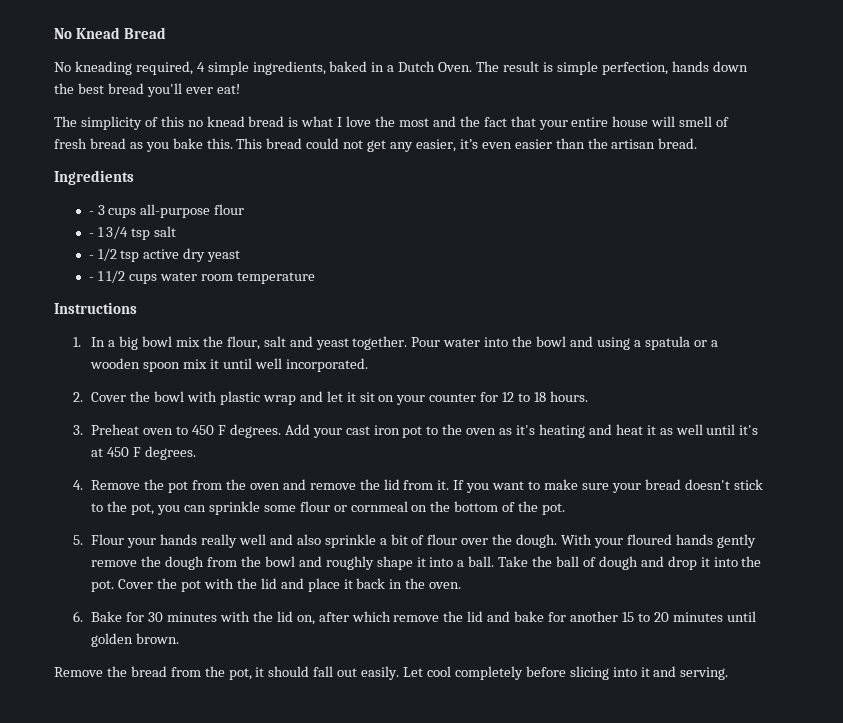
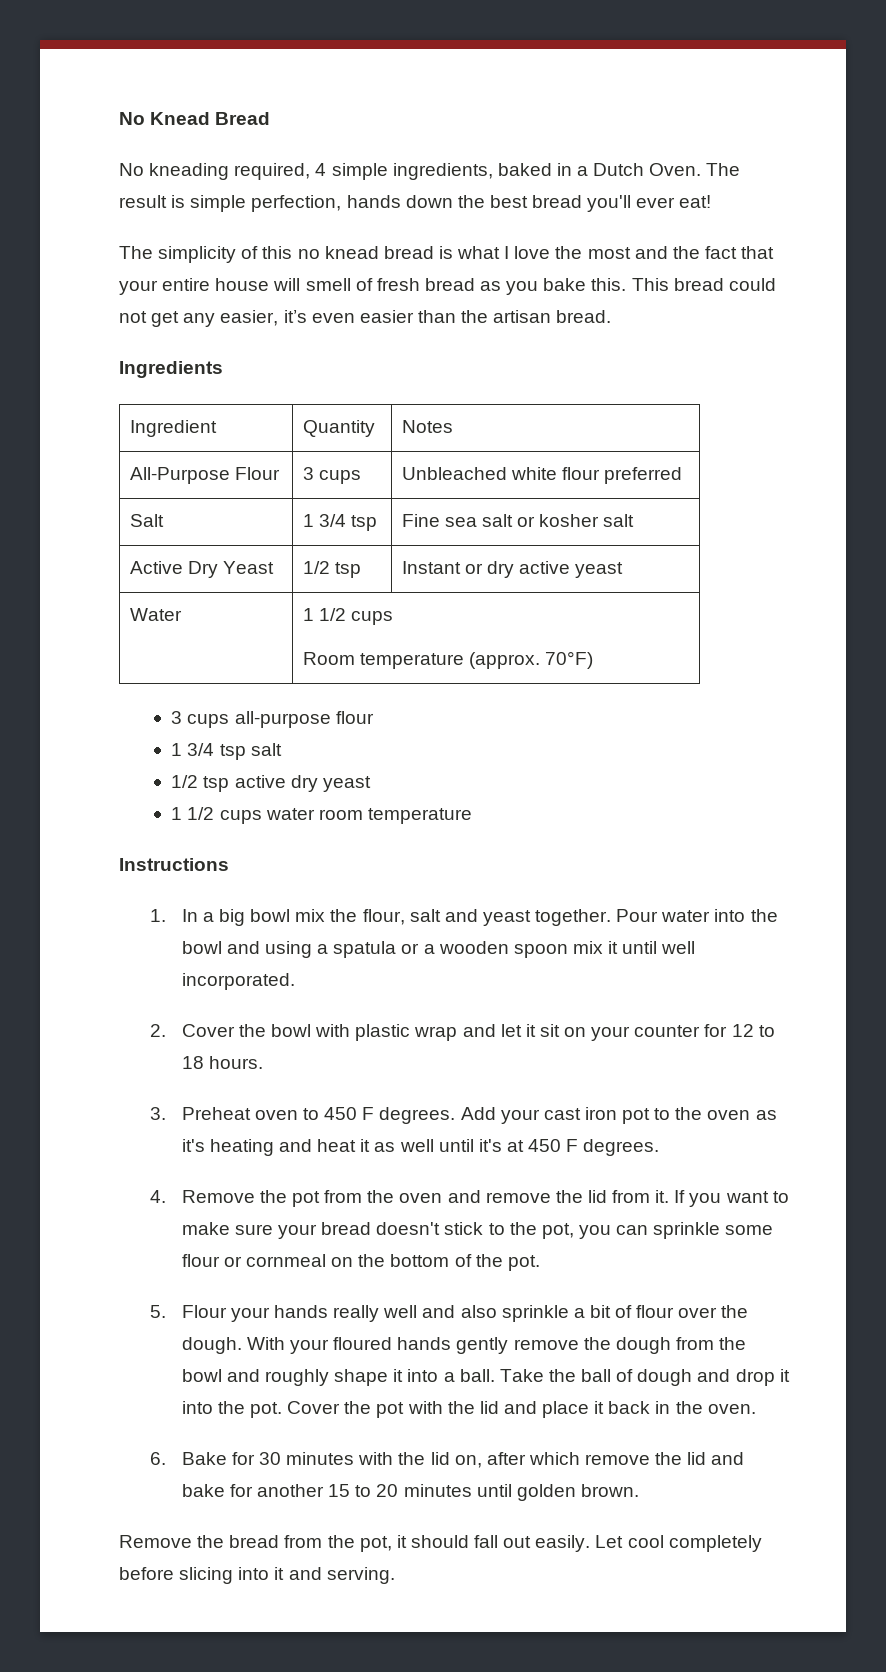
[88,211,94,215] // - -> [129,420,217,437] [302,420,375,437] [401,420,453,433] [129,467,280,484] [302,467,361,484] [401,467,683,484] [129,514,164,527] [302,514,377,531] [401,514,635,527] [129,561,274,578] [302,561,361,578] [401,561,624,578] [129,608,182,621] [302,608,393,625] [302,651,594,669] // Ingredient | Quantity | Notes // All-Purpose Flour | 3 cups | Unbleached white flour preferred // Salt | 1 3/4 tsp | Fine sea salt or kosher salt // Active Dry Yeast | 1/2 tsp | Instant or dry active yeast // Water | 1 1/2 cups // Room temperature (approx. 70°F) //
[88,233,94,237] - -> (374, 717) none
[88,255,94,259] - -> (282, 749) none
[88,277,94,281] - -> (371, 784) none

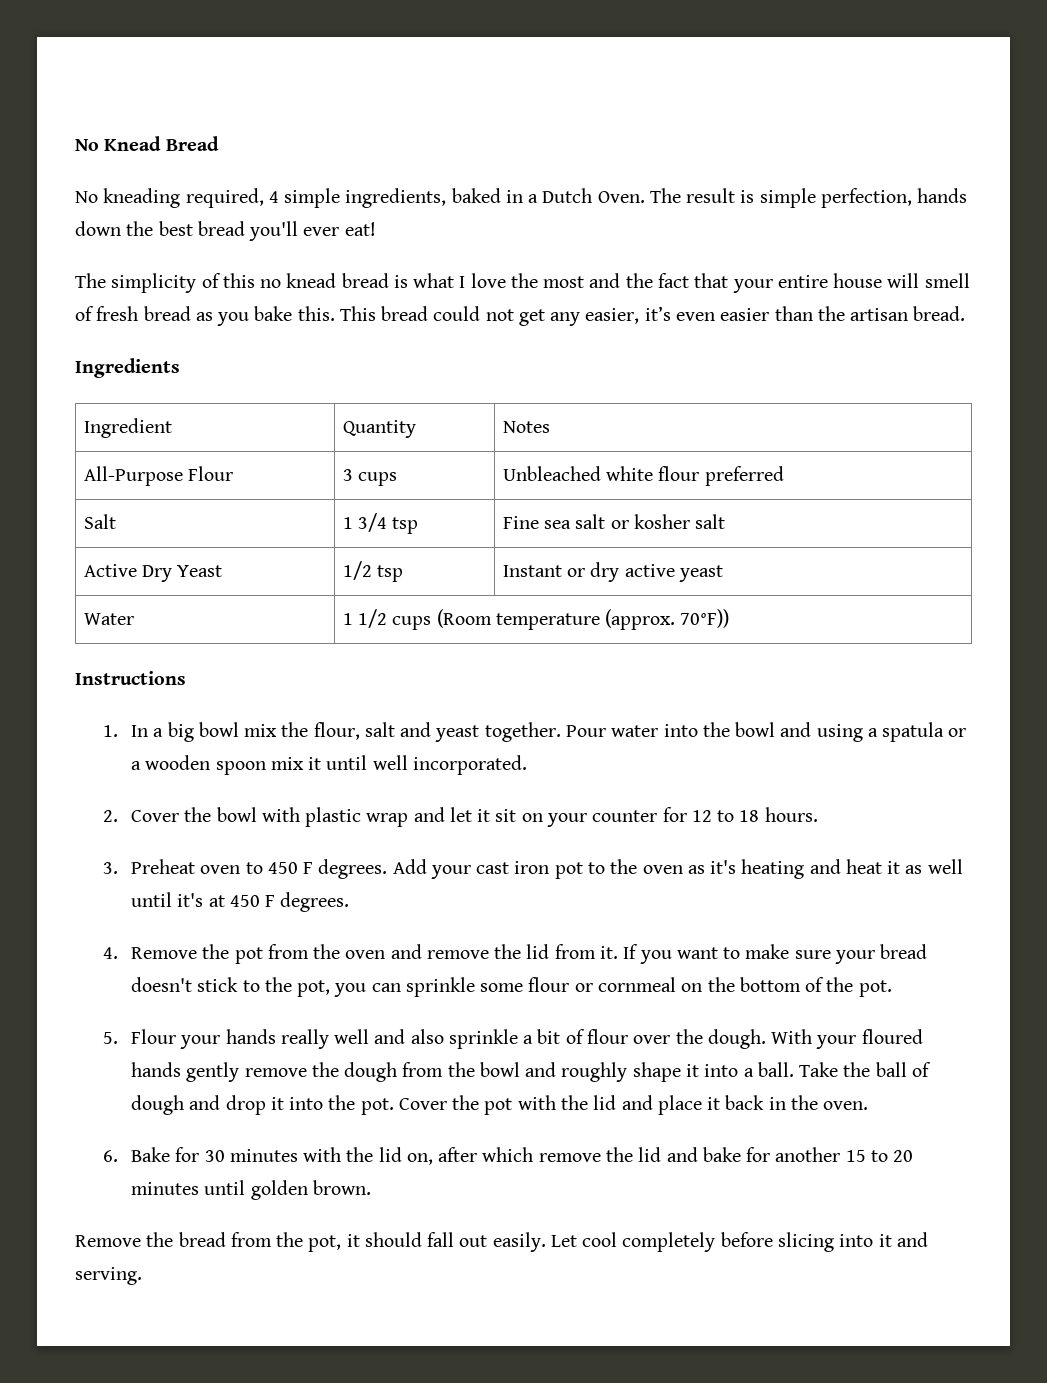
[302,652,355,665] // Room -> [436,609,492,628] (Room
[545,651,594,669] [171,711,374,728] [171,743,282,760] [171,775,371,792] [171,807,472,824] 70°F) // 3 cups all-purpose flour // 1 3/4 tsp salt // 1/2 tsp active dry yeast // 1 1/2 cups water room temperature -> [680,609,730,628] 70°F))

